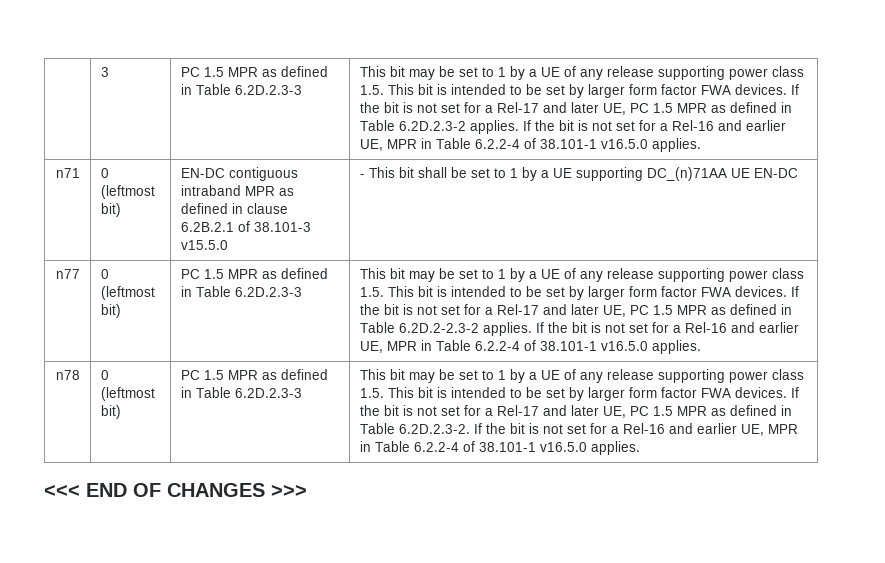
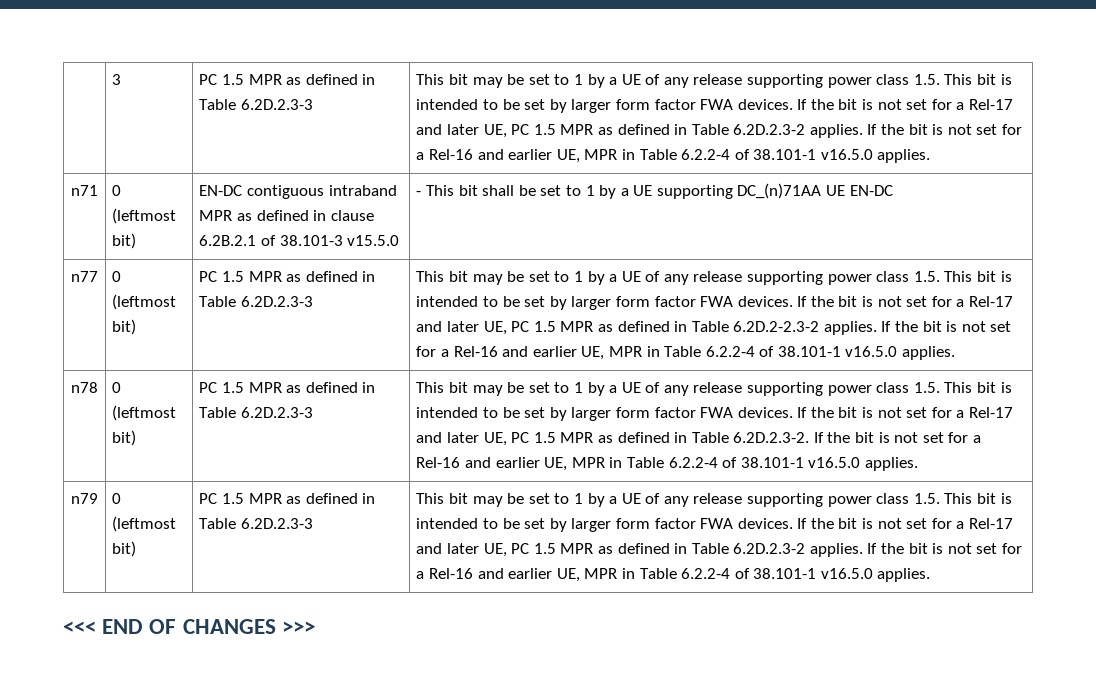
(640, 448) none -> [71,493,98,504] [112,493,122,504] [112,516,177,532] [112,541,137,557] [199,493,376,504] [199,518,313,529] [416,493,1012,507] [416,518,1013,532] [416,543,1022,557] [416,568,931,582] // n79 | 0 (leftmost bit) | PC 1.5 MPR as defined in Table 6.2D.2.3-3 | This bit may be set to 1 by a UE of any release supporting power class 1.5. This bit is intended to be set by larger form factor FWA devices. If the bit is not set for a Rel-17 and later UE, PC 1.5 MPR as defined in Table 6.2D.2.3-2 applies. If the bit is not set for a Rel-16 and earlier UE, MPR in Table 6.2.2-4 of 38.101-1 v16.5.0 applies.

